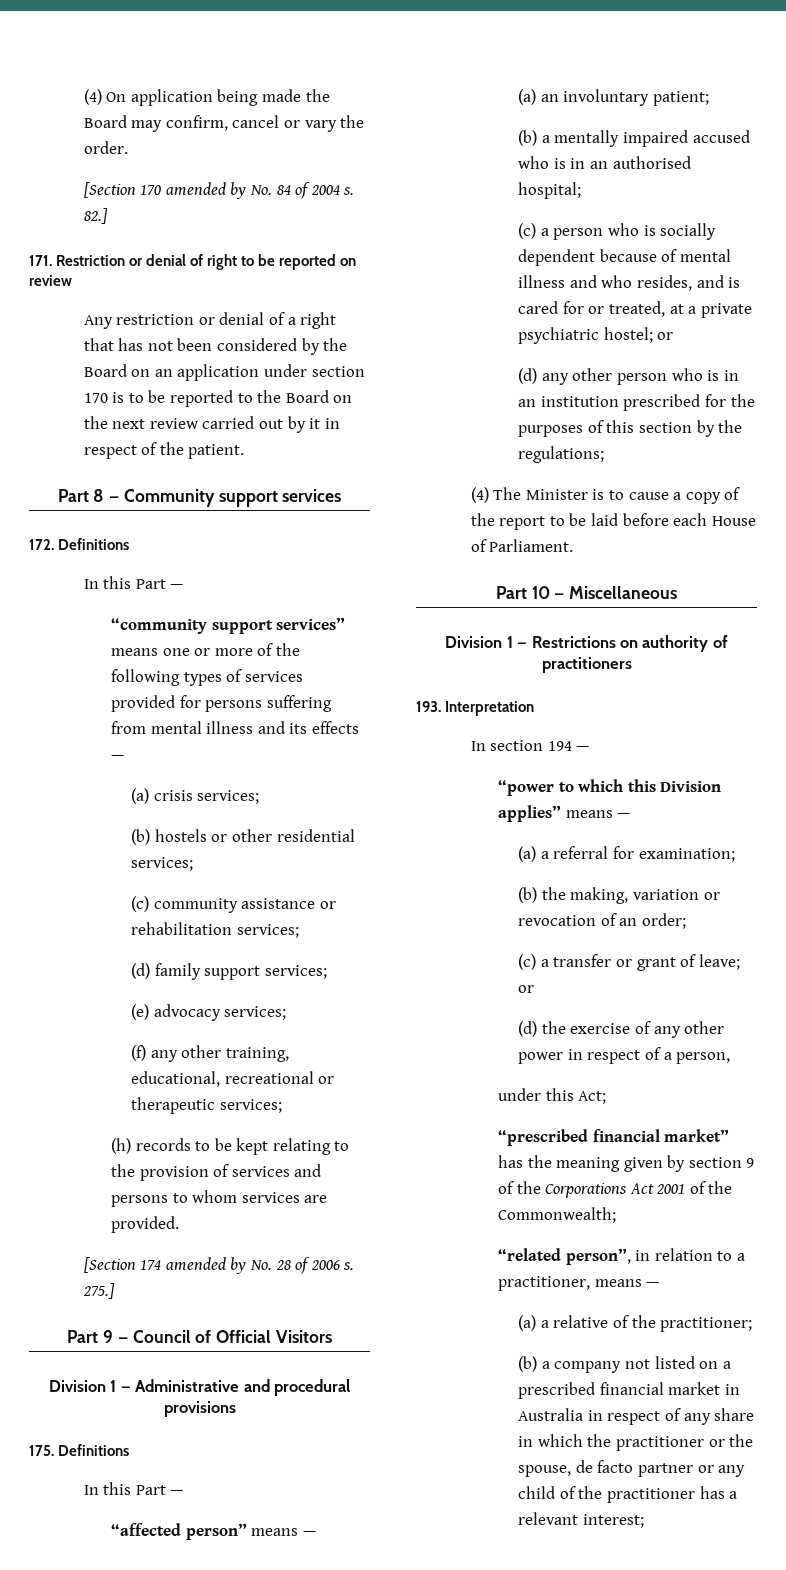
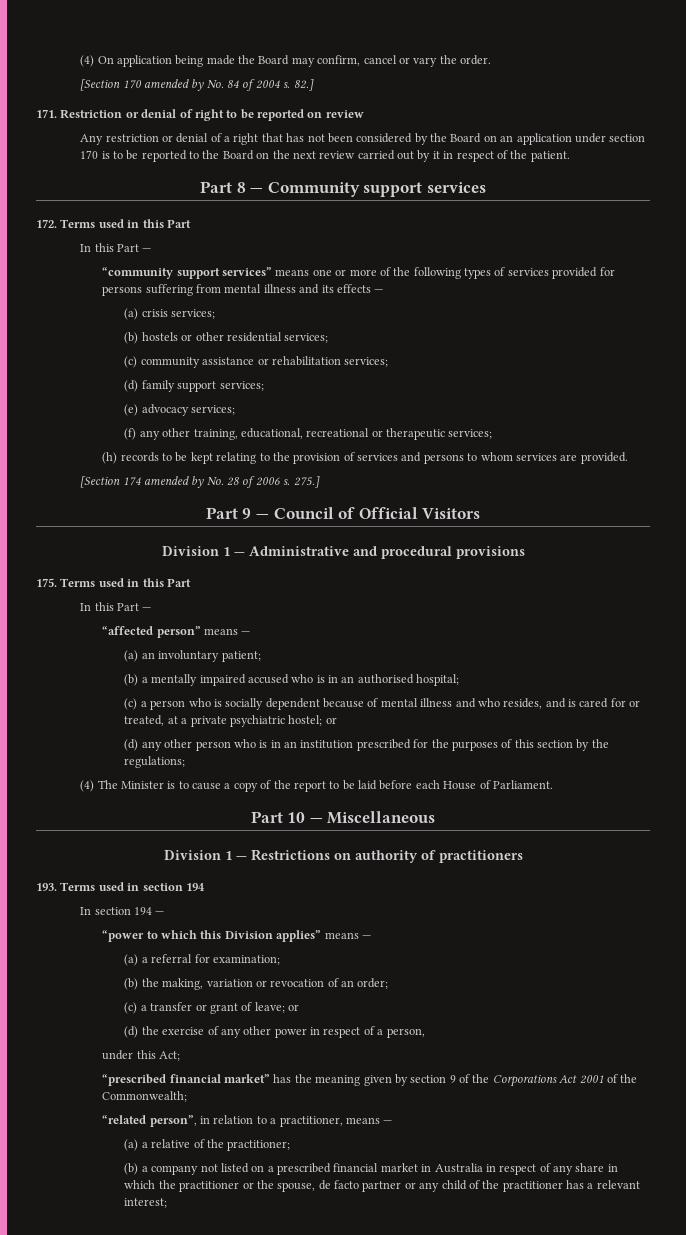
[58,538,130,550] Definitions -> [60,219,191,228] Terms used in this Part
[58,1444,130,1456] Definitions -> [60,578,191,587] Terms used in this Part
[445,701,535,716] Interpretation -> [60,882,205,891] Terms used in section 194

